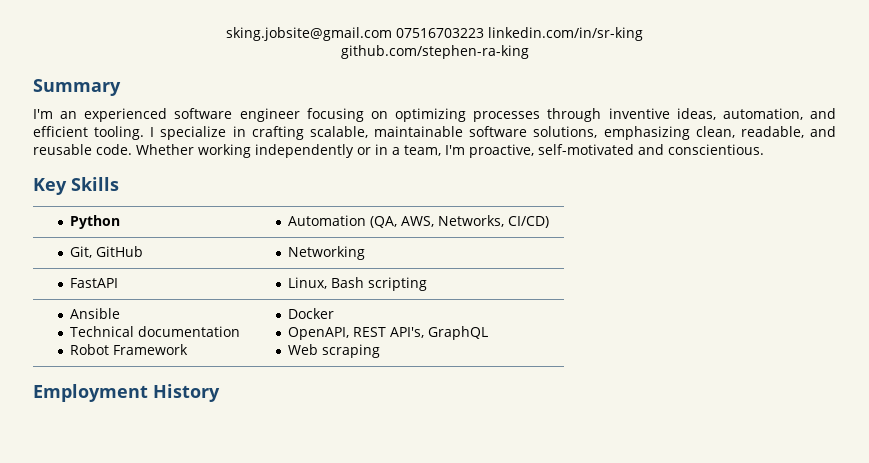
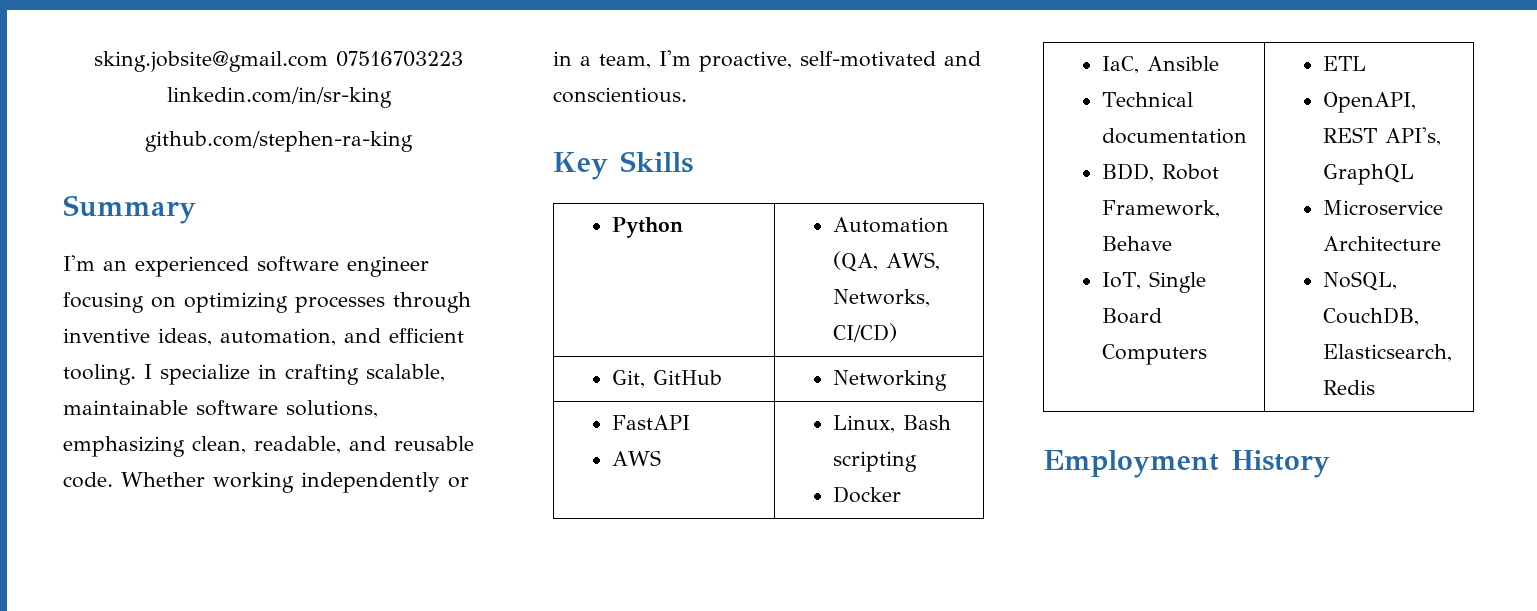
(119, 283) none -> [612,450,662,466] // AWS
(428, 284) // -> [833,486,902,503] [1102,56,1140,74] // Docker // IaC,
[70,344,189,355] [288,308,335,319] [288,326,489,340] [288,344,381,358] Robot Framework | Docker // OpenAPI, REST API's, GraphQL // Web scraping -> [1102,163,1220,182] [1102,200,1221,218] [1102,236,1173,251] [1102,271,1207,293] [1102,308,1163,324] [1102,344,1208,365] [1323,56,1367,71] [1323,92,1417,113] [1323,127,1442,146] [1323,164,1415,185] [1323,200,1444,216] [1323,236,1442,251] [1323,271,1398,291] [1323,307,1420,326] [1323,344,1453,362] [1323,380,1376,395] BDD, Robot Framework, Behave // IoT, Single Board Computers | ETL // OpenAPI, REST API's, GraphQL // Microservice Architecture // NoSQL, CouchDB, Elasticsearch, Redis

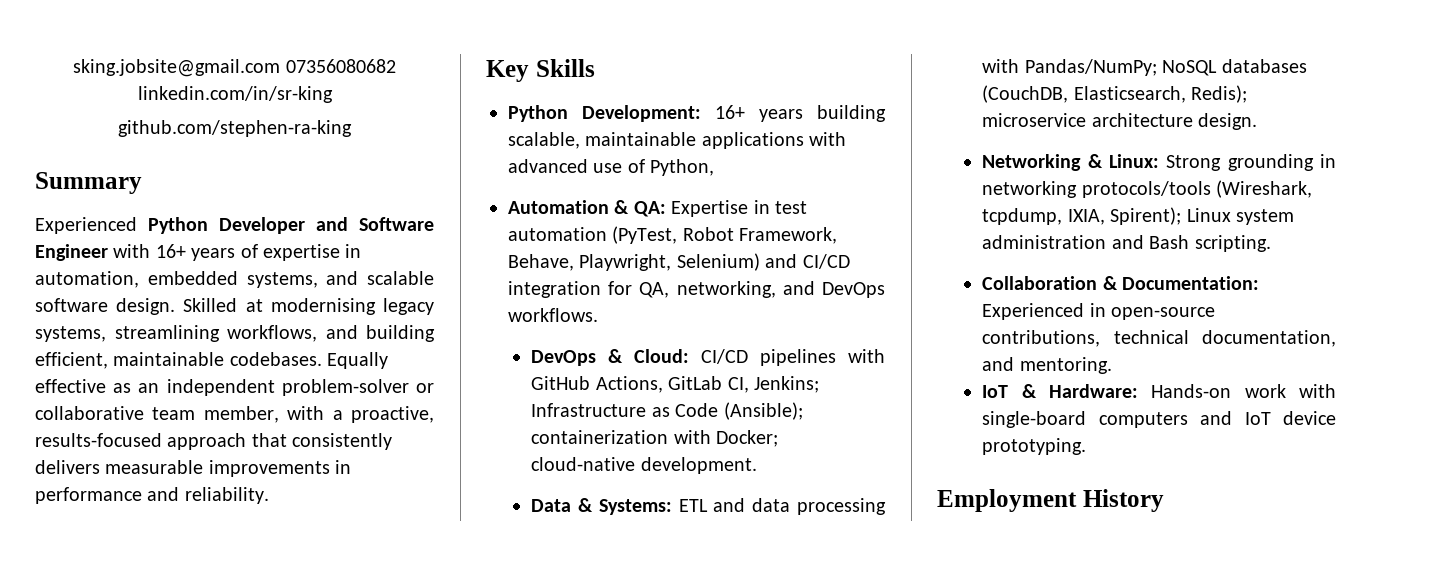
[336,51,463,67] 07516703223 -> [285,59,396,73] 07356080682
[63,255,429,277] [63,292,471,313] [63,328,464,346] [63,364,445,385] [63,400,378,418] [63,436,474,457] [63,472,469,493] [553,50,981,72] [553,87,687,103] I'm an experienced software engineer focusing on optimizing processes through inventive ideas, automation, and efficient tooling. I specialize in crafting scalable, maintainable software solutions, emphasizing clean, readable, and reusable code. Whether working independently or in a team, I'm proactive, self-motivated and conscientious. -> [35,217,434,234] [35,244,362,261] [35,271,434,288] [35,298,434,315] [35,325,435,342] [35,352,389,369] [35,379,434,396] [35,406,434,423] [35,433,393,450] [35,460,352,477] [35,487,269,504] Experienced Python Developer and Software Engineer with 16+ years of expertise in automation, embedded systems, and scalable software design. Skilled at modernising legacy systems, streamlining workflows, and building efficient, maintainable codebases. Equally effective as an independent problem-solver or collaborative team member, with a proactive, results-focused approach that consistently delivers measurable improvements in performance and reliability.
[612,217,684,238] [833,217,950,233] [833,251,941,272] [833,289,931,307] [833,323,898,342] [612,370,723,388] [833,370,948,391] [612,415,691,430] [612,450,662,466] [833,415,952,433] [833,451,918,472] [833,486,902,503] [1102,56,1220,74] [1102,92,1194,107] [1102,128,1248,144] [1102,163,1220,182] [1102,200,1221,218] [1102,236,1173,251] [1102,271,1207,293] [1102,308,1163,324] [1102,344,1208,365] [1323,56,1367,71] [1323,92,1417,113] [1323,127,1442,146] [1323,164,1415,185] [1323,200,1444,216] [1323,236,1442,251] [1323,271,1398,291] [1323,307,1420,326] [1323,344,1453,362] [1323,380,1376,395] // Python | Automation (QA, AWS, Networks, CI/CD) // Git, GitHub | Networking // FastAPI // AWS | Linux, Bash scripting // Docker // IaC, Ansible // Technical documentation // BDD, Robot Framework, Behave // IoT, Single Board Computers | ETL // OpenAPI, REST API's, GraphQL // Microservice Architecture // NoSQL, CouchDB, Elasticsearch, Redis -> [508,105,886,122] [508,132,847,149] [508,159,715,176] [508,200,807,217] [508,226,838,244] [508,253,850,271] [508,281,885,298] [508,308,598,322] [531,349,885,366] [531,376,819,393] [531,402,803,420] [531,430,779,447] [531,457,757,474] [531,498,886,515] [982,59,1307,76] [982,85,1248,103] [982,113,1258,130] [982,154,1336,171] [982,180,1313,198] [982,207,1294,225] [982,235,1271,252] [982,276,1260,290] [982,303,1216,320] [982,330,1336,347] [982,357,1112,374] [982,384,1336,398] [982,411,1336,428] [982,438,1087,455] // Python Development: 16+ years building scalable, maintainable applications with advanced use of Python, // Automation & QA: Expertise in test automation (PyTest, Robot Framework, Behave, Playwright, Selenium) and CI/CD integration for QA, networking, and DevOps workflows. // DevOps & Cloud: CI/CD pipelines with GitHub Actions, GitLab CI, Jenkins; Infrastructure as Code (Ansible); containerization with Docker; cloud-native development. // Data & Systems: ETL and data processing with Pandas/NumPy; NoSQL databases (CouchDB, Elasticsearch, Redis); microservice architecture design. // Networking & Linux: Strong grounding in networking protocols/tools (Wireshark, tcpdump, IXIA, Spirent); Linux system administration and Bash scripting. // Collaboration & Documentation: Experienced in open-source contributions, technical documentation, and mentoring. // IoT & Hardware: Hands-on work with single-board computers and IoT device prototyping.

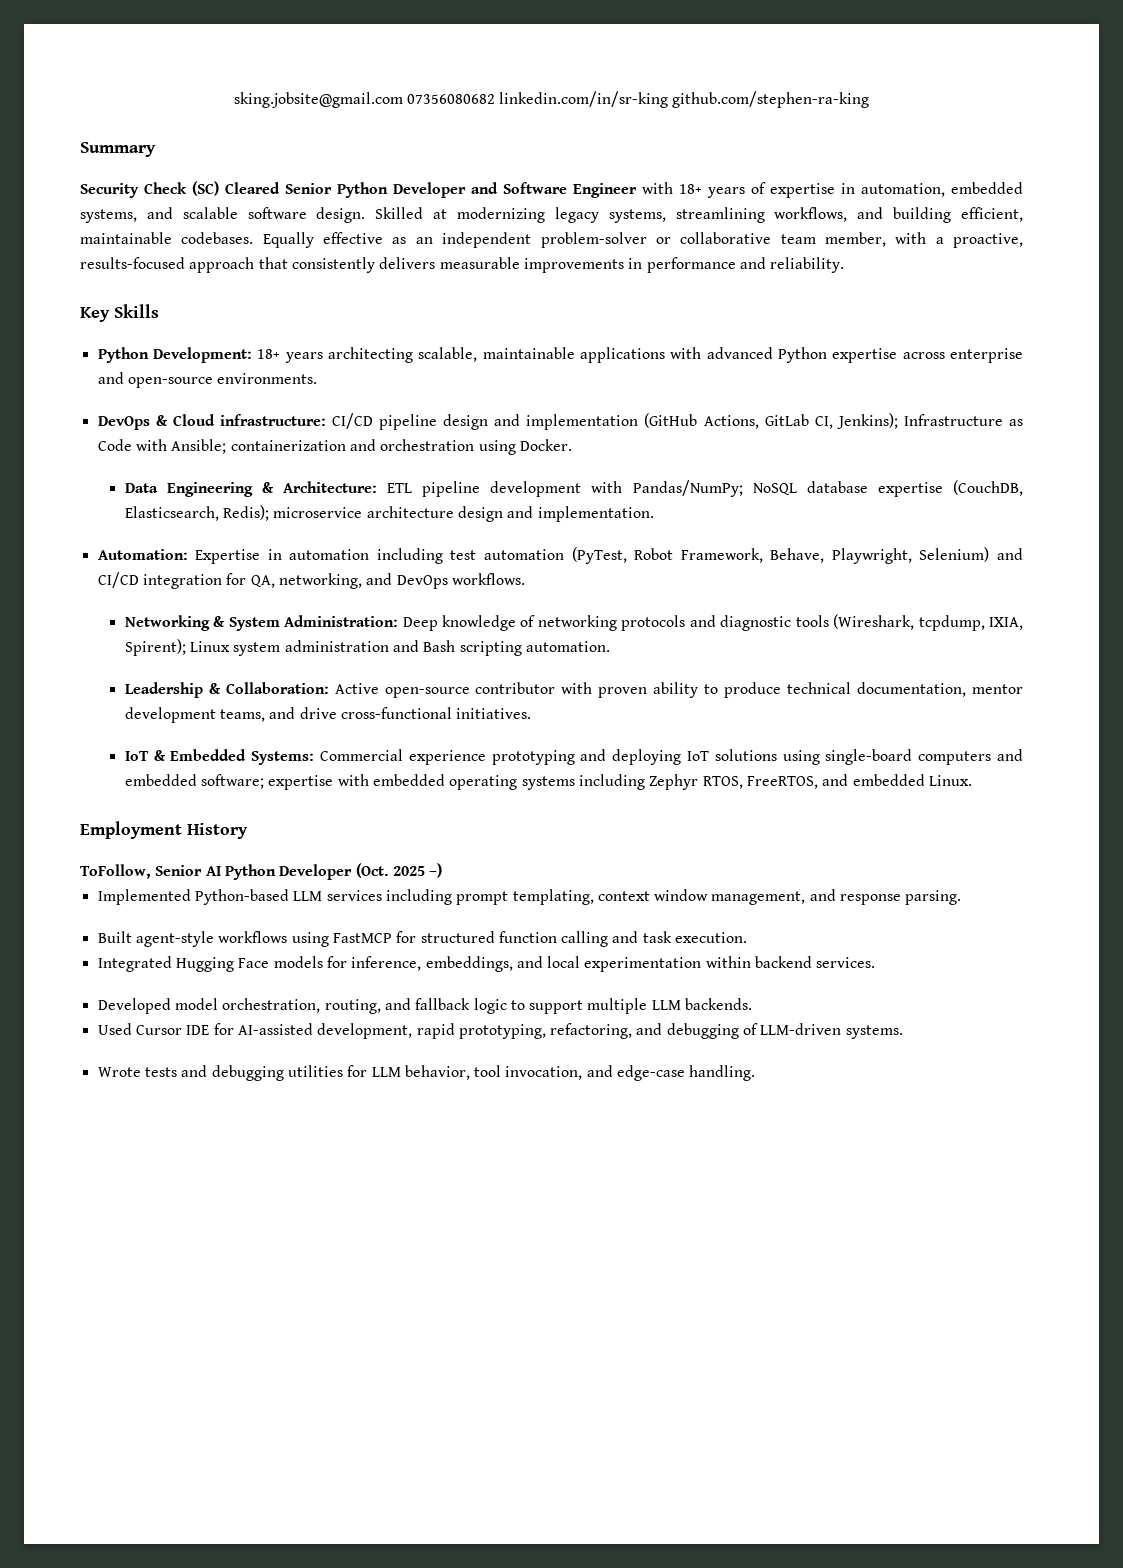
(333, 94) // -> (669, 99) none
[35,217,137,234] Experienced -> [80,181,332,198] Security Check (SC) Cleared Senior
[155,244,186,258] 16+ -> [679,184,702,194] 18+
[270,298,376,315] modernising -> [456,207,545,223] modernizing
[715,105,886,122] 16+ years building -> [257,347,413,363] 18+ years architecting
[593,159,715,176] [508,200,770,217] use of Python, // Automation & QA: Expertise in -> [777,347,1023,363] [97,372,318,388] [97,413,1024,430] [97,439,572,455] [124,480,1023,497] [124,505,654,522] [97,548,443,564] Python expertise across enterprise and open-source environments. // DevOps & Cloud infrastructure: CI/CD pipeline design and implementation (GitHub Actions, GitLab CI, Jenkins); Infrastructure as Code with Ansible; containerization and orchestration using Docker. // Data Engineering & Architecture: ETL pipeline development with Pandas/NumPy; NoSQL database expertise (CouchDB, Elasticsearch, Redis); microservice architecture design and implementation. // Automation: Expertise in automation including
[531,349,885,366] [531,376,819,393] [531,402,803,420] [531,430,779,447] [531,457,757,474] [531,498,886,515] [982,59,1307,76] [982,85,1248,103] [982,113,1258,130] [982,154,1336,171] [982,181,1211,198] DevOps & Cloud: CI/CD pipelines with GitHub Actions, GitLab CI, Jenkins; Infrastructure as Code (Ansible); containerization with Docker; cloud-native development. // Data & Systems: ETL and data processing with Pandas/NumPy; NoSQL databases (CouchDB, Elasticsearch, Redis); microservice architecture design. // Networking & Linux: Strong grounding in networking protocols/tools -> [124,615,829,631] Networking & System Administration: Deep knowledge of networking protocols and diagnostic tools
[1194,235,1271,252] [982,276,1260,290] [982,303,1216,320] [982,330,1336,347] [982,357,1112,374] [982,384,1336,398] [982,411,1336,428] [982,438,1087,455] [937,489,1164,512] scripting. // Collaboration & Documentation: Experienced in open-source contributions, technical documentation, and mentoring. // IoT & Hardware: Hands-on work with single-board computers and IoT device prototyping. // Employment History -> [459,641,610,656] [124,682,1023,698] [124,707,532,723] [124,749,1023,765] [124,774,972,790] [80,821,248,839] [80,863,443,880] [97,889,962,905] [97,931,748,947] [97,956,876,972] [97,998,753,1014] [97,1023,903,1039] [97,1065,756,1081] scripting automation. // Leadership & Collaboration: Active open-source contributor with proven ability to produce technical documentation, mentor development teams, and drive cross-functional initiatives. // IoT & Embedded Systems: Commercial experience prototyping and deploying IoT solutions using single-board computers and embedded software; expertise with embedded operating systems including Zephyr RTOS, FreeRTOS, and embedded Linux. // Employment History // ToFollow, Senior AI Python Developer (Oct. 2025 –) // Implemented Python-based LLM services including prompt templating, context window management, and response parsing. // Built agent-style workflows using FastMCP for structured function calling and task execution. // Integrated Hugging Face models for inference, embeddings, and local experimentation within backend services. // Developed model orchestration, routing, and fallback logic to support multiple LLM backends. // Used Cursor IDE for AI-assisted development, rapid prototyping, refactoring, and debugging of LLM-driven systems. // Wrote tests and debugging utilities for LLM behavior, tool invocation, and edge-case handling.

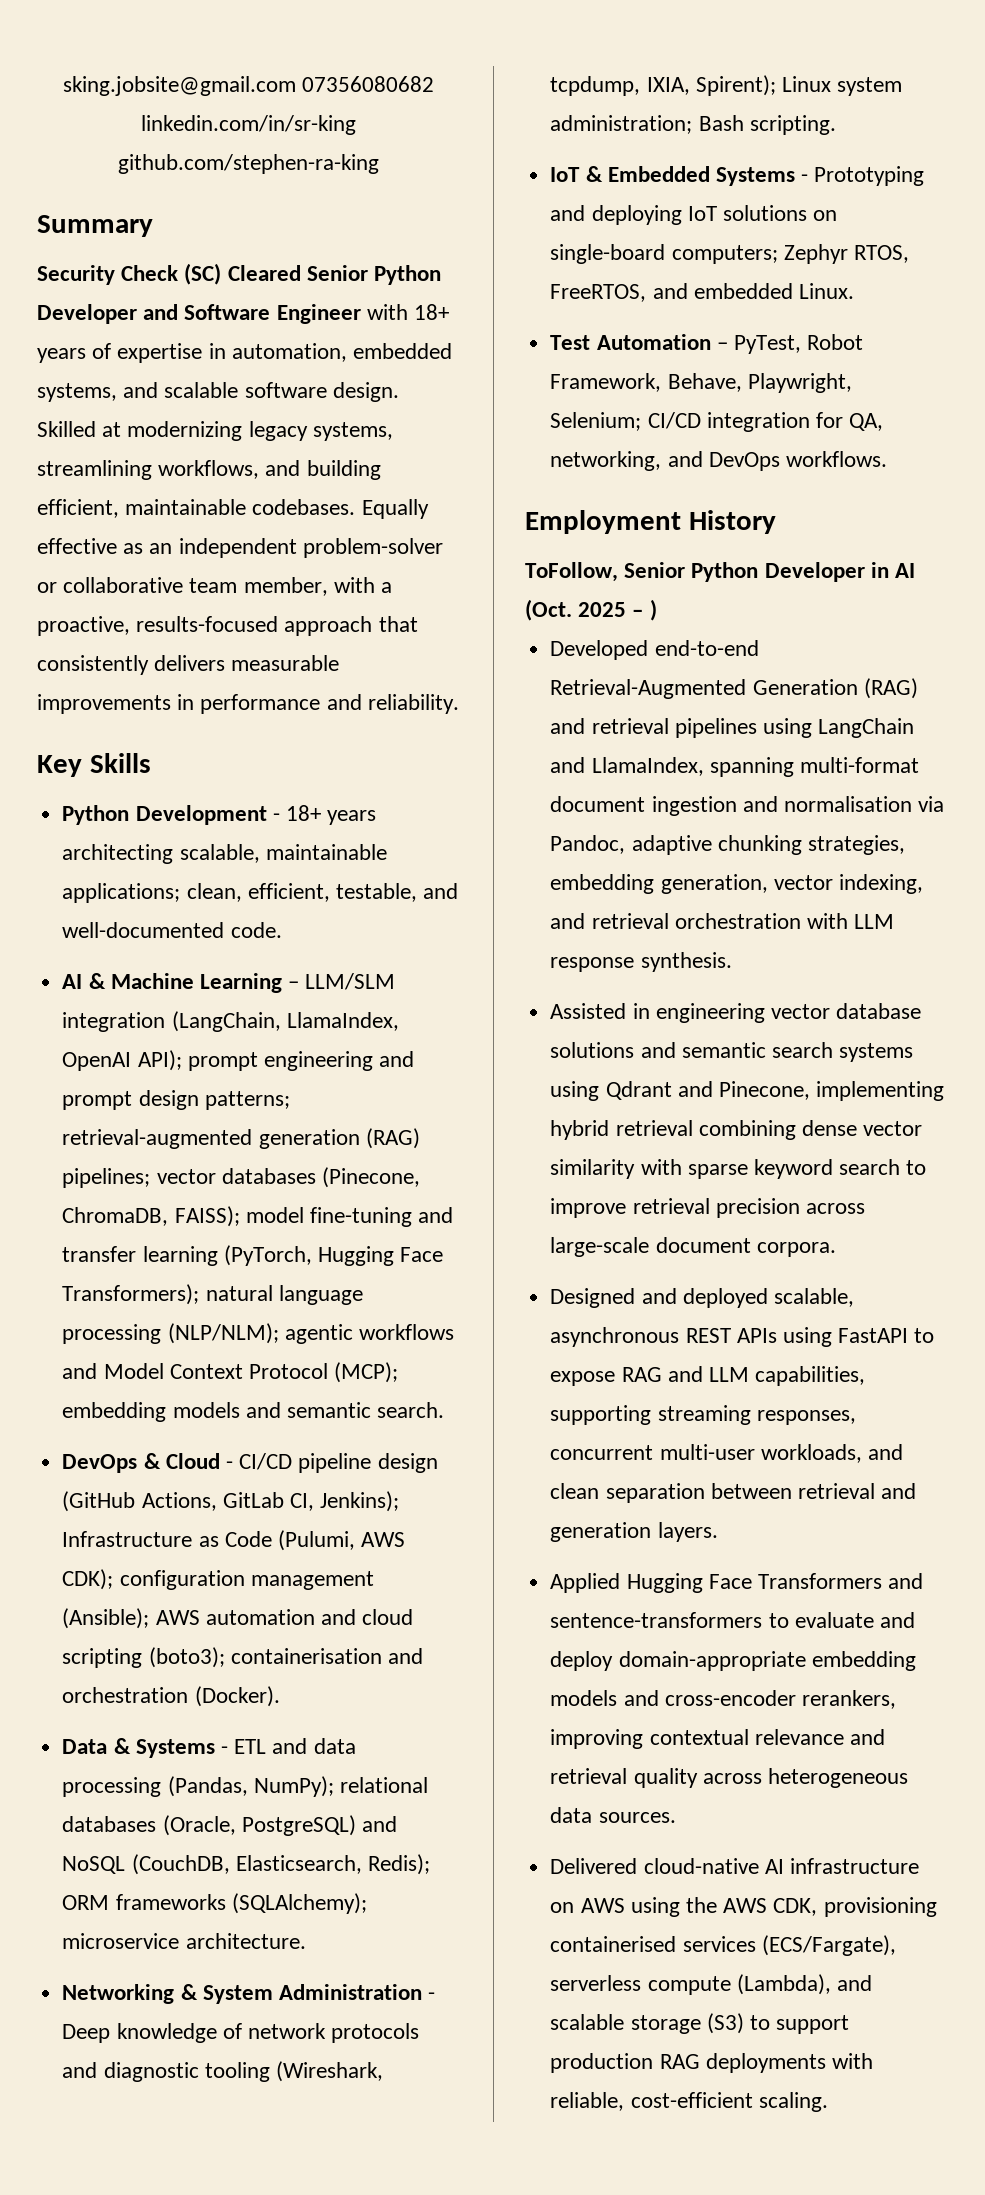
[152,347,252,363] Development: -> [135,805,280,825] Development -
[579,347,1023,363] [97,372,318,388] applications with advanced Python expertise across enterprise and open-source environments. -> [62,883,459,903] [62,922,282,938] [62,973,396,993] [62,1011,399,1032] [62,1050,415,1071] [62,1090,290,1110] [62,1128,420,1149] [62,1167,420,1188] [62,1206,454,1227] [62,1245,444,1266] [62,1284,363,1305] [62,1323,454,1344] [62,1362,399,1383] [62,1402,445,1422] applications; clean, efficient, testable, and well-documented code. // AI & Machine Learning – LLM/SLM integration (LangChain, LlamaIndex, OpenAI API); prompt engineering and prompt design patterns; retrieval-augmented generation (RAG) pipelines; vector databases (Pinecone, ChromaDB, FAISS); model fine-tuning and transfer learning (PyTorch, Hugging Face Transformers); natural language processing (NLP/NLM); agentic workflows and Model Context Protocol (MCP); embedding models and semantic search.
[219,414,326,426] infrastructure: -> [225,1461,233,1469] -
[494,414,639,430] and implementation -> (438, 1463) none
[135,439,572,455] [124,480,1023,497] [124,505,654,522] [97,547,627,564] with Ansible; containerization and orchestration using Docker. // Data Engineering & Architecture: ETL pipeline development with Pandas/NumPy; NoSQL database expertise (CouchDB, Elasticsearch, Redis); microservice architecture design and implementation. // Automation: Expertise in automation including test automation (PyTest, -> [277,1530,406,1551] [62,1569,374,1590] [62,1608,414,1629] [62,1647,423,1668] [62,1686,280,1707] [62,1738,356,1758] [62,1776,428,1797] [62,1815,397,1836] [62,1854,430,1875] [62,1893,367,1914] [62,1933,306,1949] [62,1984,436,2004] [62,2023,420,2043] [62,2061,383,2082] [550,75,903,96] [550,115,836,135] [550,166,925,186] [550,205,838,225] [550,244,909,264] [550,283,854,302] [550,334,801,354] (Pulumi, AWS CDK); configuration management (Ansible); AWS automation and cloud scripting (boto3); containerisation and orchestration (Docker). // Data & Systems - ETL and data processing (Pandas, NumPy); relational databases (Oracle, PostgreSQL) and NoSQL (CouchDB, Elasticsearch, Redis); ORM frameworks (SQLAlchemy); microservice architecture. // Networking & System Administration - Deep knowledge of network protocols and diagnostic tooling (Wireshark, tcpdump, IXIA, Spirent); Linux system administration; Bash scripting. // IoT & Embedded Systems - Prototyping and deploying IoT solutions on single-board computers; Zephyr RTOS, FreeRTOS, and embedded Linux. // Test Automation – PyTest,
[919,547,1024,562] Selenium) and -> [550,412,642,431] Selenium;
[124,614,1024,631] [124,639,610,656] [124,682,1023,698] [124,707,532,723] [124,749,1023,765] [124,774,972,790] // Networking & System Administration: Deep knowledge of networking protocols and diagnostic tools (Wireshark, tcpdump, IXIA, Spirent); Linux system administration and Bash scripting automation. // Leadership & Collaboration: Active open-source contributor with proven ability to produce technical documentation, mentor development teams, and drive cross-functional initiatives. // IoT & Embedded Systems: Commercial experience prototyping and deploying IoT solutions using single-board computers and embedded software; expertise with embedded operating systems including Zephyr RTOS, FreeRTOS, and embedded Linux. -> (887, 459) none
[205,863,443,880] [97,889,962,905] [97,931,748,947] [97,956,876,972] [97,998,753,1014] [97,1023,903,1039] [97,1065,756,1081] AI Python Developer (Oct. 2025 –) // Implemented Python-based LLM services including prompt templating, context window management, and response parsing. // Built agent-style workflows using FastMCP for structured function calling and task execution. // Integrated Hugging Face models for inference, embeddings, and local experimentation within backend services. // Developed model orchestration, routing, and fallback logic to support multiple LLM backends. // Used Cursor IDE for AI-assisted development, rapid prototyping, refactoring, and debugging of LLM-driven systems. // Wrote tests and debugging utilities for LLM behavior, tool invocation, and edge-case handling. -> [691,562,916,582] [525,599,657,621] [550,640,759,660] [550,678,918,699] [550,718,915,738] [550,757,919,777] [550,796,945,816] [550,835,905,855] [550,874,923,894] [550,913,895,929] [550,952,732,972] [550,1003,922,1023] [550,1042,914,1062] [550,1081,945,1101] [550,1120,923,1140] [550,1159,927,1179] [550,1198,865,1218] [550,1237,836,1257] [550,1288,854,1308] [550,1327,935,1347] [550,1366,866,1386] [550,1405,856,1425] [550,1444,903,1463] [550,1483,917,1503] [550,1522,718,1542] [550,1573,924,1593] [550,1612,915,1628] [550,1651,916,1671] [550,1690,896,1709] [550,1729,885,1749] [550,1768,908,1788] [550,1807,676,1823] [550,1858,919,1874] [550,1897,937,1917] [550,1935,896,1956] [550,1974,872,1995] [550,2013,850,2034] [550,2053,873,2073] [550,2092,828,2112] Python Developer in AI (Oct. 2025 – ) // Developed end-to-end Retrieval-Augmented Generation (RAG) and retrieval pipelines using LangChain and LlamaIndex, spanning multi-format document ingestion and normalisation via Pandoc, adaptive chunking strategies, embedding generation, vector indexing, and retrieval orchestration with LLM response synthesis. // Assisted in engineering vector database solutions and semantic search systems using Qdrant and Pinecone, implementing hybrid retrieval combining dense vector similarity with sparse keyword search to improve retrieval precision across large-scale document corpora. // Designed and deployed scalable, asynchronous REST APIs using FastAPI to expose RAG and LLM capabilities, supporting streaming responses, concurrent multi-user workloads, and clean separation between retrieval and generation layers. // Applied Hugging Face Transformers and sentence-transformers to evaluate and deploy domain-appropriate embedding models and cross-encoder rerankers, improving contextual relevance and retrieval quality across heterogeneous data sources. // Delivered cloud-native AI infrastructure on AWS using the AWS CDK, provisioning containerised services (ECS/Fargate), serverless compute (Lambda), and scalable storage (S3) to support production RAG deployments with reliable, cost-efficient scaling.

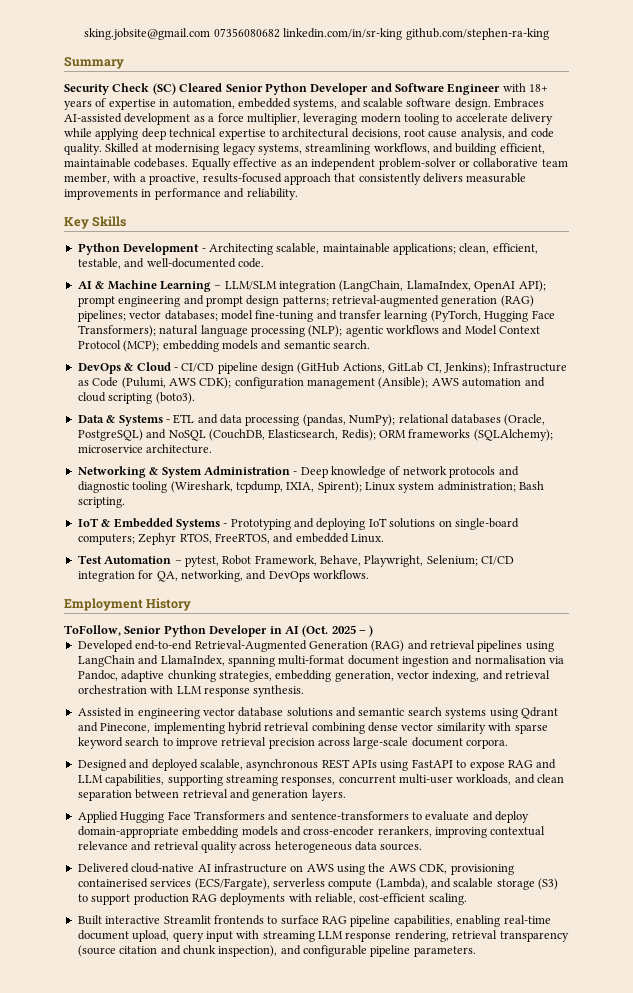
(399, 392) none -> [494,98,545,108] [64,113,554,125] [64,128,554,140] [64,143,102,155] Embraces AI-assisted development as a force multiplier, leveraging modern tooling to accelerate delivery while applying deep technical expertise to architectural decisions, root cause analysis, and code quality.
[127,421,243,441] modernizing -> [155,143,220,155] modernising
[285,805,377,825] [62,844,174,864] 18+ years architecting -> [208,243,273,255] Architecting
[221,1167,420,1188] [62,1206,240,1227] databases (Pinecone, ChromaDB, FAISS); -> [164,310,218,321] databases;
[167,1323,279,1344] (NLP/NLM); -> [308,325,343,337] (NLP);
[148,1647,423,1668] [62,1686,280,1707] (boto3); containerisation and orchestration (Docker). -> [155,392,195,404] (boto3).
[167,1776,248,1797] (Pandas, -> [302,414,346,426] (pandas,
[733,335,801,354] PyTest, -> [184,556,219,567] pytest,
(828, 2102) none -> [77,915,551,927] [77,930,569,942] [77,945,476,957] // Built interactive Streamlit frontends to surface RAG pipeline capabilities, enabling real-time document upload, query input with streaming LLM response rendering, retrieval transparency (source citation and chunk inspection), and configurable pipeline parameters.

